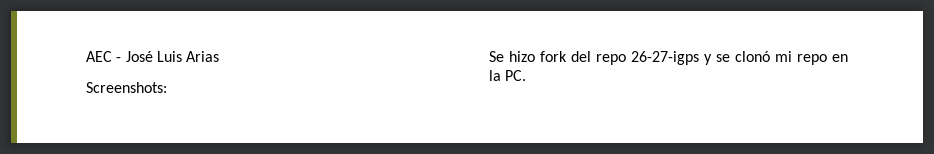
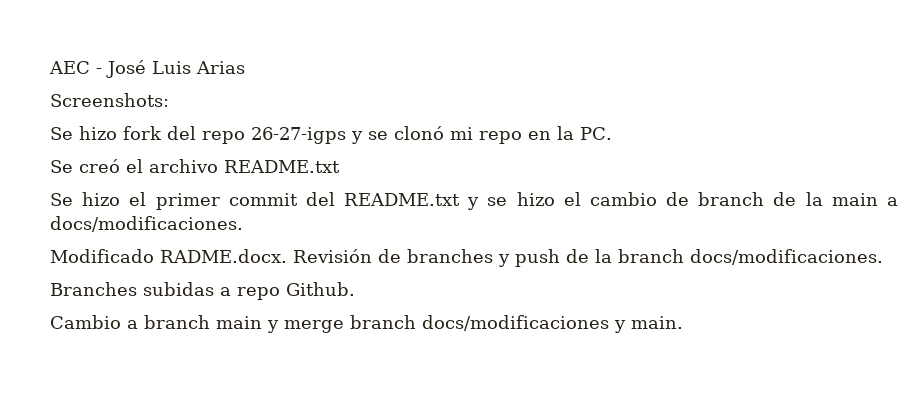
(527, 75) none -> [50,159,340,173] [50,192,898,210] [50,216,243,232] [50,249,883,267] [50,282,355,300] [50,315,683,333] // Se creó el archivo README.txt // Se hizo el primer commit del README.txt y se hizo el cambio de branch de la main a docs/modificaciones. // Modificado RADME.docx. Revisión de branches y push de la branch docs/modificaciones. // Branches subidas a repo Github. // Cambio a branch main y merge branch docs/modificaciones y main.

